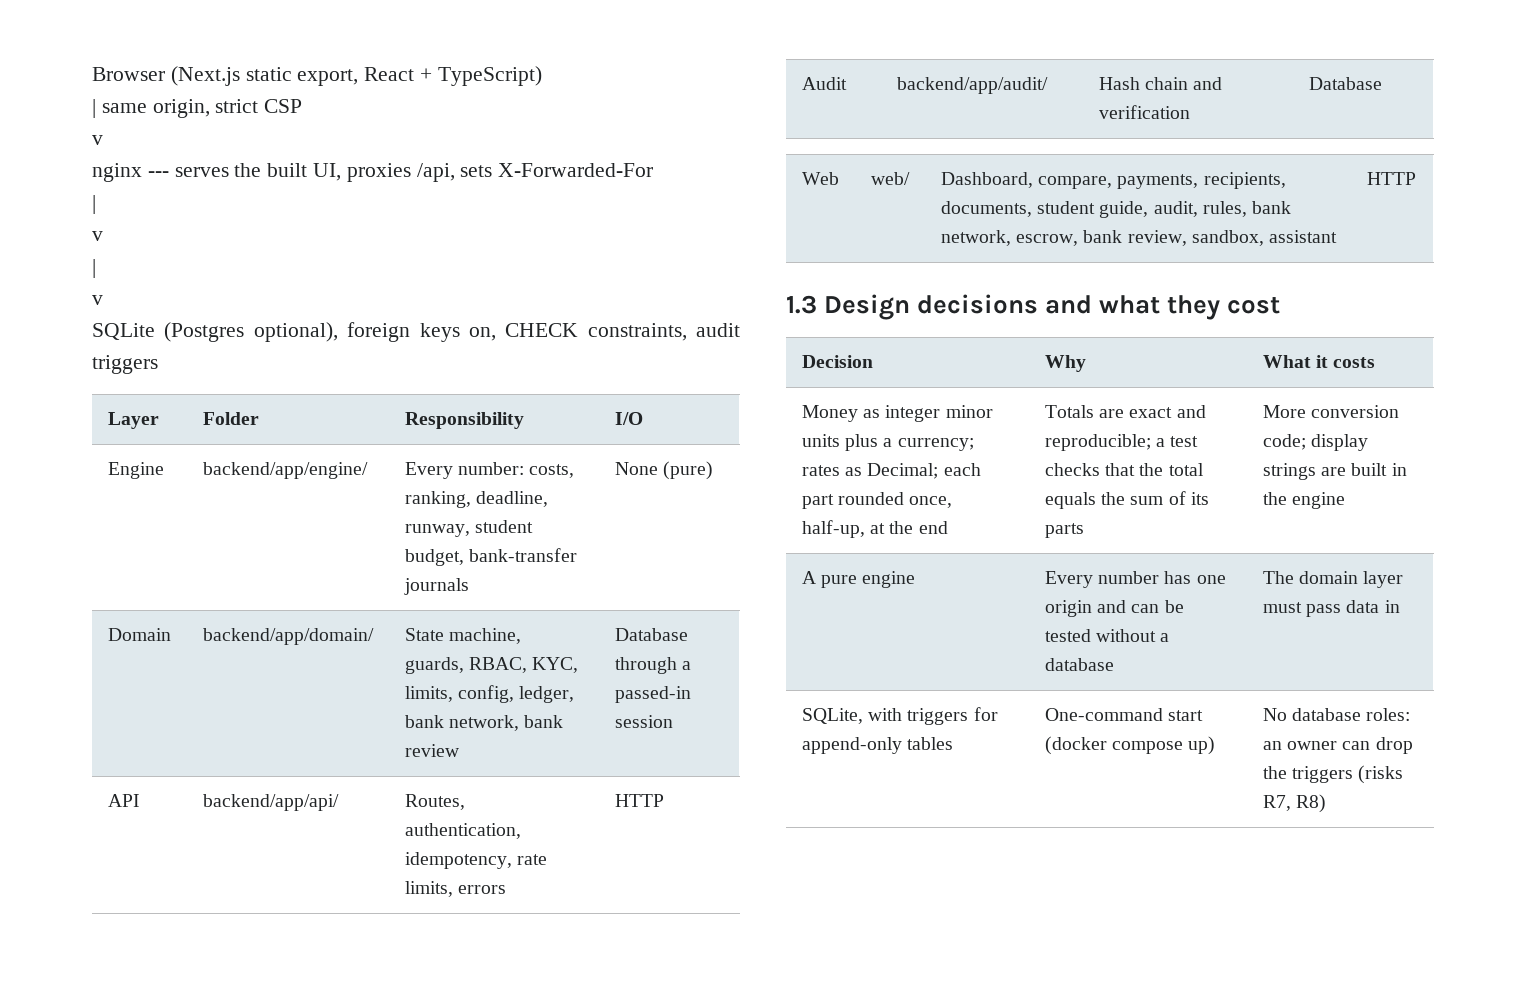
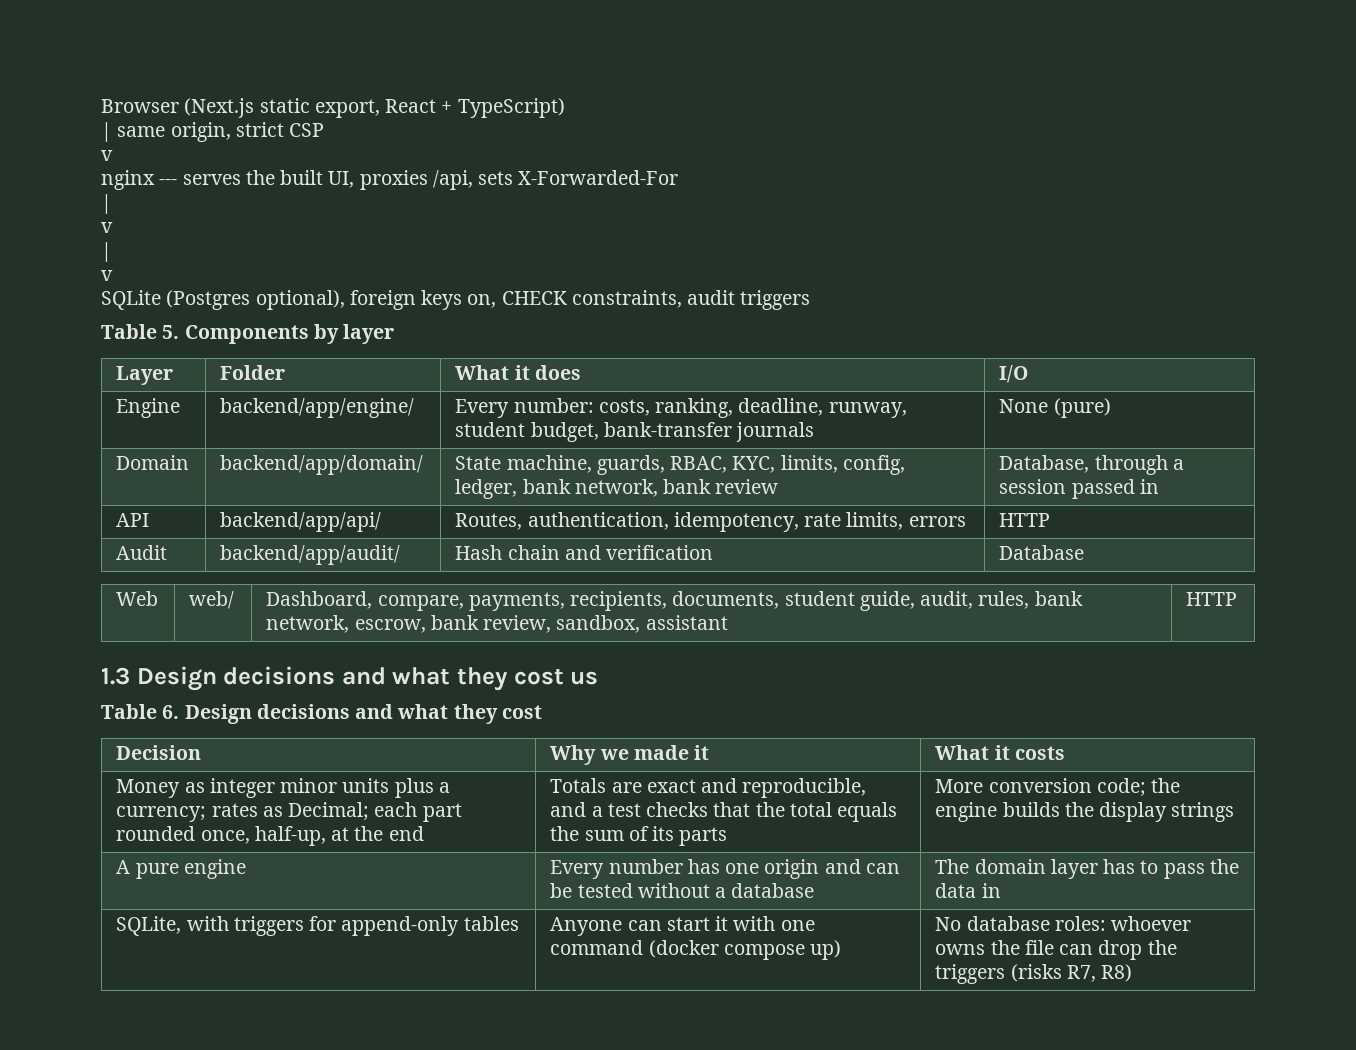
(158, 364) none -> [101,324,395,344] // Table 5. Components by layer
[404,412,524,429] Responsibility -> [455,365,581,380] What it does
[614,628,688,641] Database -> [999,455,1090,473] Database,
[614,686,691,703] passed-in -> (1184, 464) none
(673, 721) none -> [1071,479,1159,499] passed in
(1281, 305) none -> [570,671,599,685] [101,704,542,724] us // Table 6. Design decisions and what they cost
(1086, 363) none -> [599,745,710,760] we made it
[1044,434,1151,451] reproducible; -> [742,778,867,798] [550,802,587,817] reproducible, and
[1310,434,1368,451] [1262,463,1407,480] [1262,492,1345,509] display strings are built in the engine -> [1151,778,1181,793] [935,802,1235,822] the engine builds the display strings
[1262,602,1341,617] must pass -> [1103,859,1239,879] has to pass the
[1044,708,1203,721] One-command start -> [550,916,815,936] [550,940,644,955] Anyone can start it with one command
[1262,741,1337,750] an owner -> [1111,916,1192,931] [935,940,1054,955] whoever owns the file

